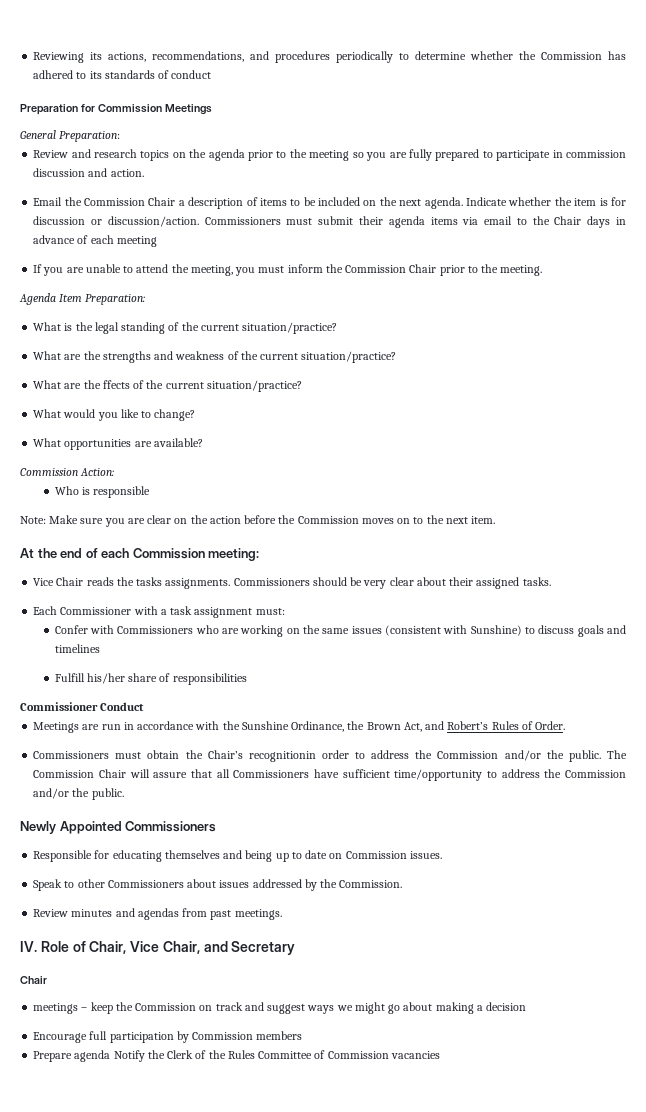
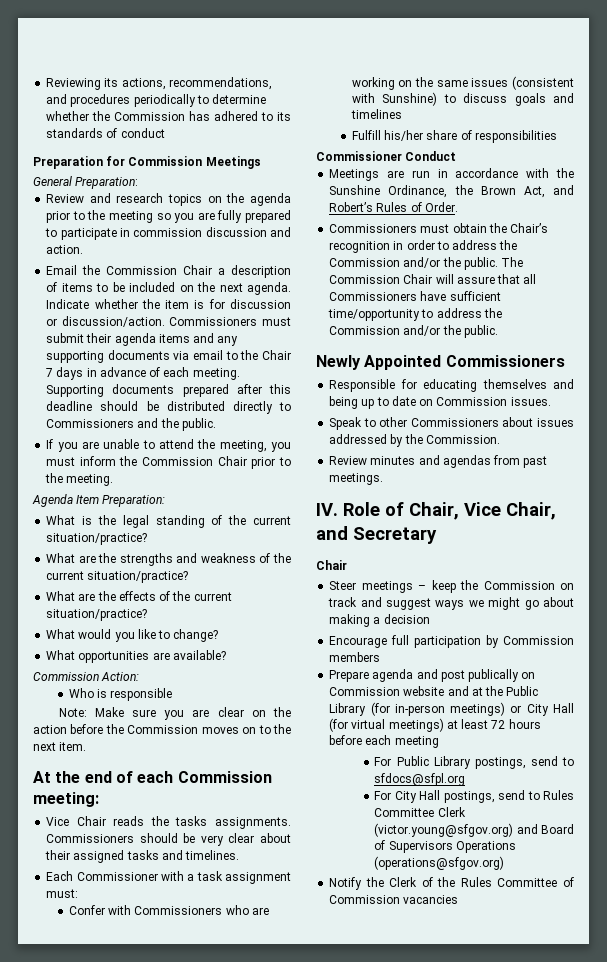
(458, 221) none -> [193,333,239,346] [46,350,170,363] and any supporting documents
(582, 220) none -> [46,368,54,377] 7
[116,236,157,247] meeting -> [192,368,240,380] [46,384,291,397] [46,401,291,414] [46,418,216,431] meeting. Supporting documents prepared after this deadline should be distributed directly to Commissioners and the public.
[102,380,130,389] ffects -> [118,591,156,601] effects
[522,577,551,586] tasks. -> [126,850,240,860] tasks and timelines.
[248,751,316,762] recognitionin -> [329,241,404,253] recognition in
(47, 980) none -> [329,581,357,590] Steer
(111, 1056) none -> [416,669,536,682] [329,686,539,696] [329,702,574,716] [329,718,541,732] [329,735,439,748] [374,756,574,769] [374,773,466,786] [374,790,574,803] [374,807,466,817] [374,823,574,837] [374,840,516,853] [374,856,505,870] and post publically on Commission website and at the Public Library (for in-person meetings) or City Hall (for virtual meetings) at least 72 hours before each meeting // For Public Library postings, send to sfdocs@sfpl.org // For City Hall postings, send to Rules Committee Clerk (victor.young@sfgov.org) and Board of Supervisors Operations (operations@sfgov.org) //

